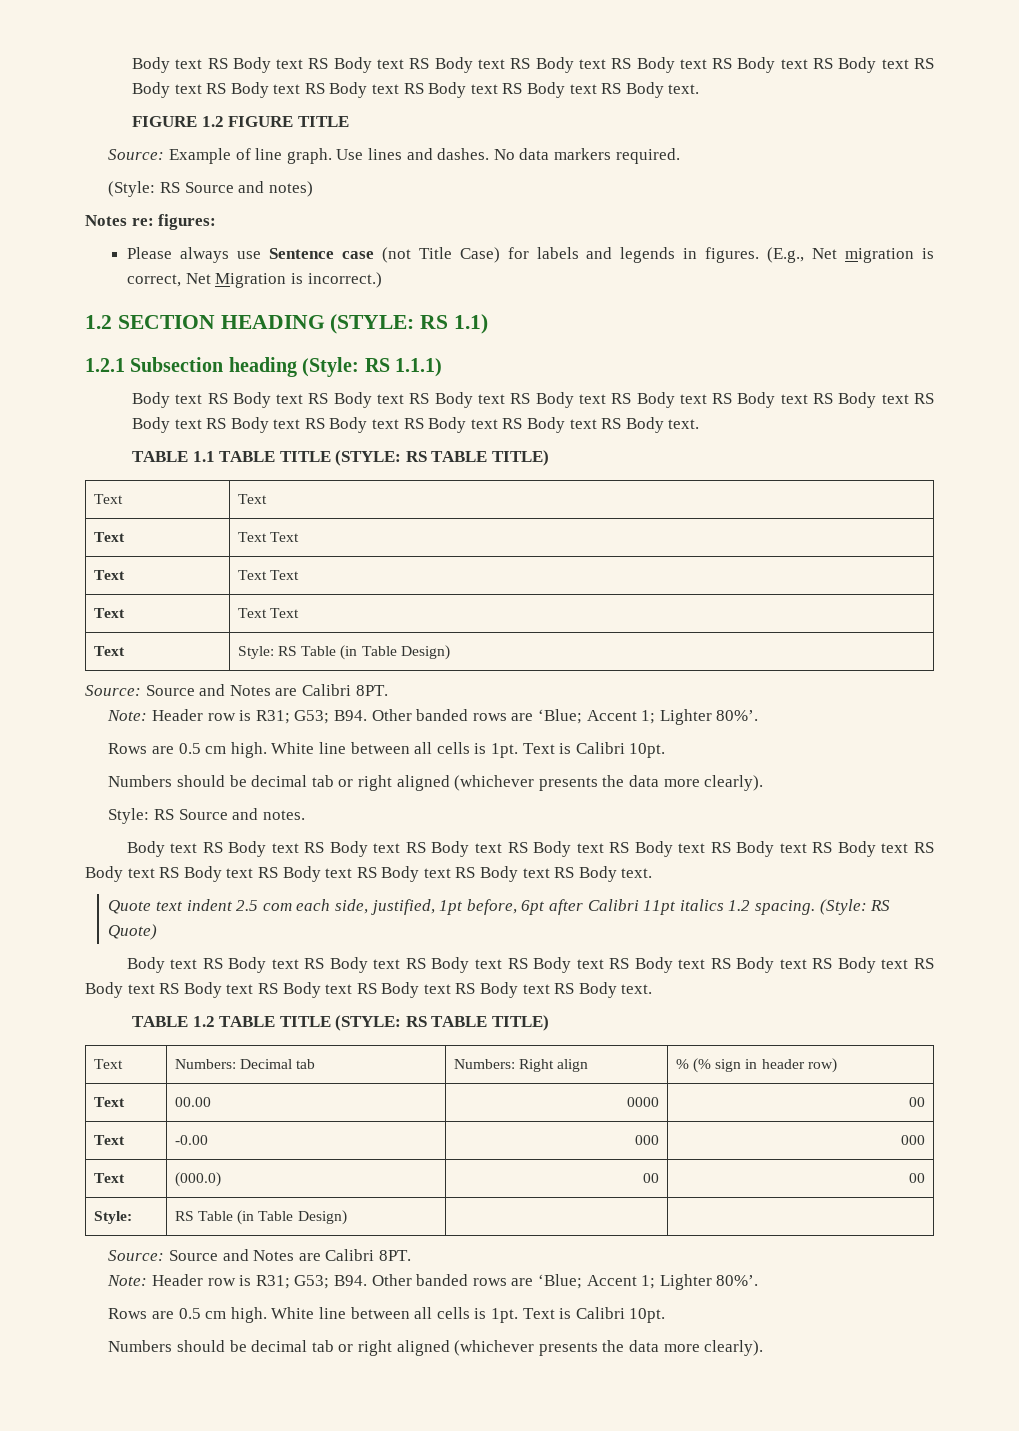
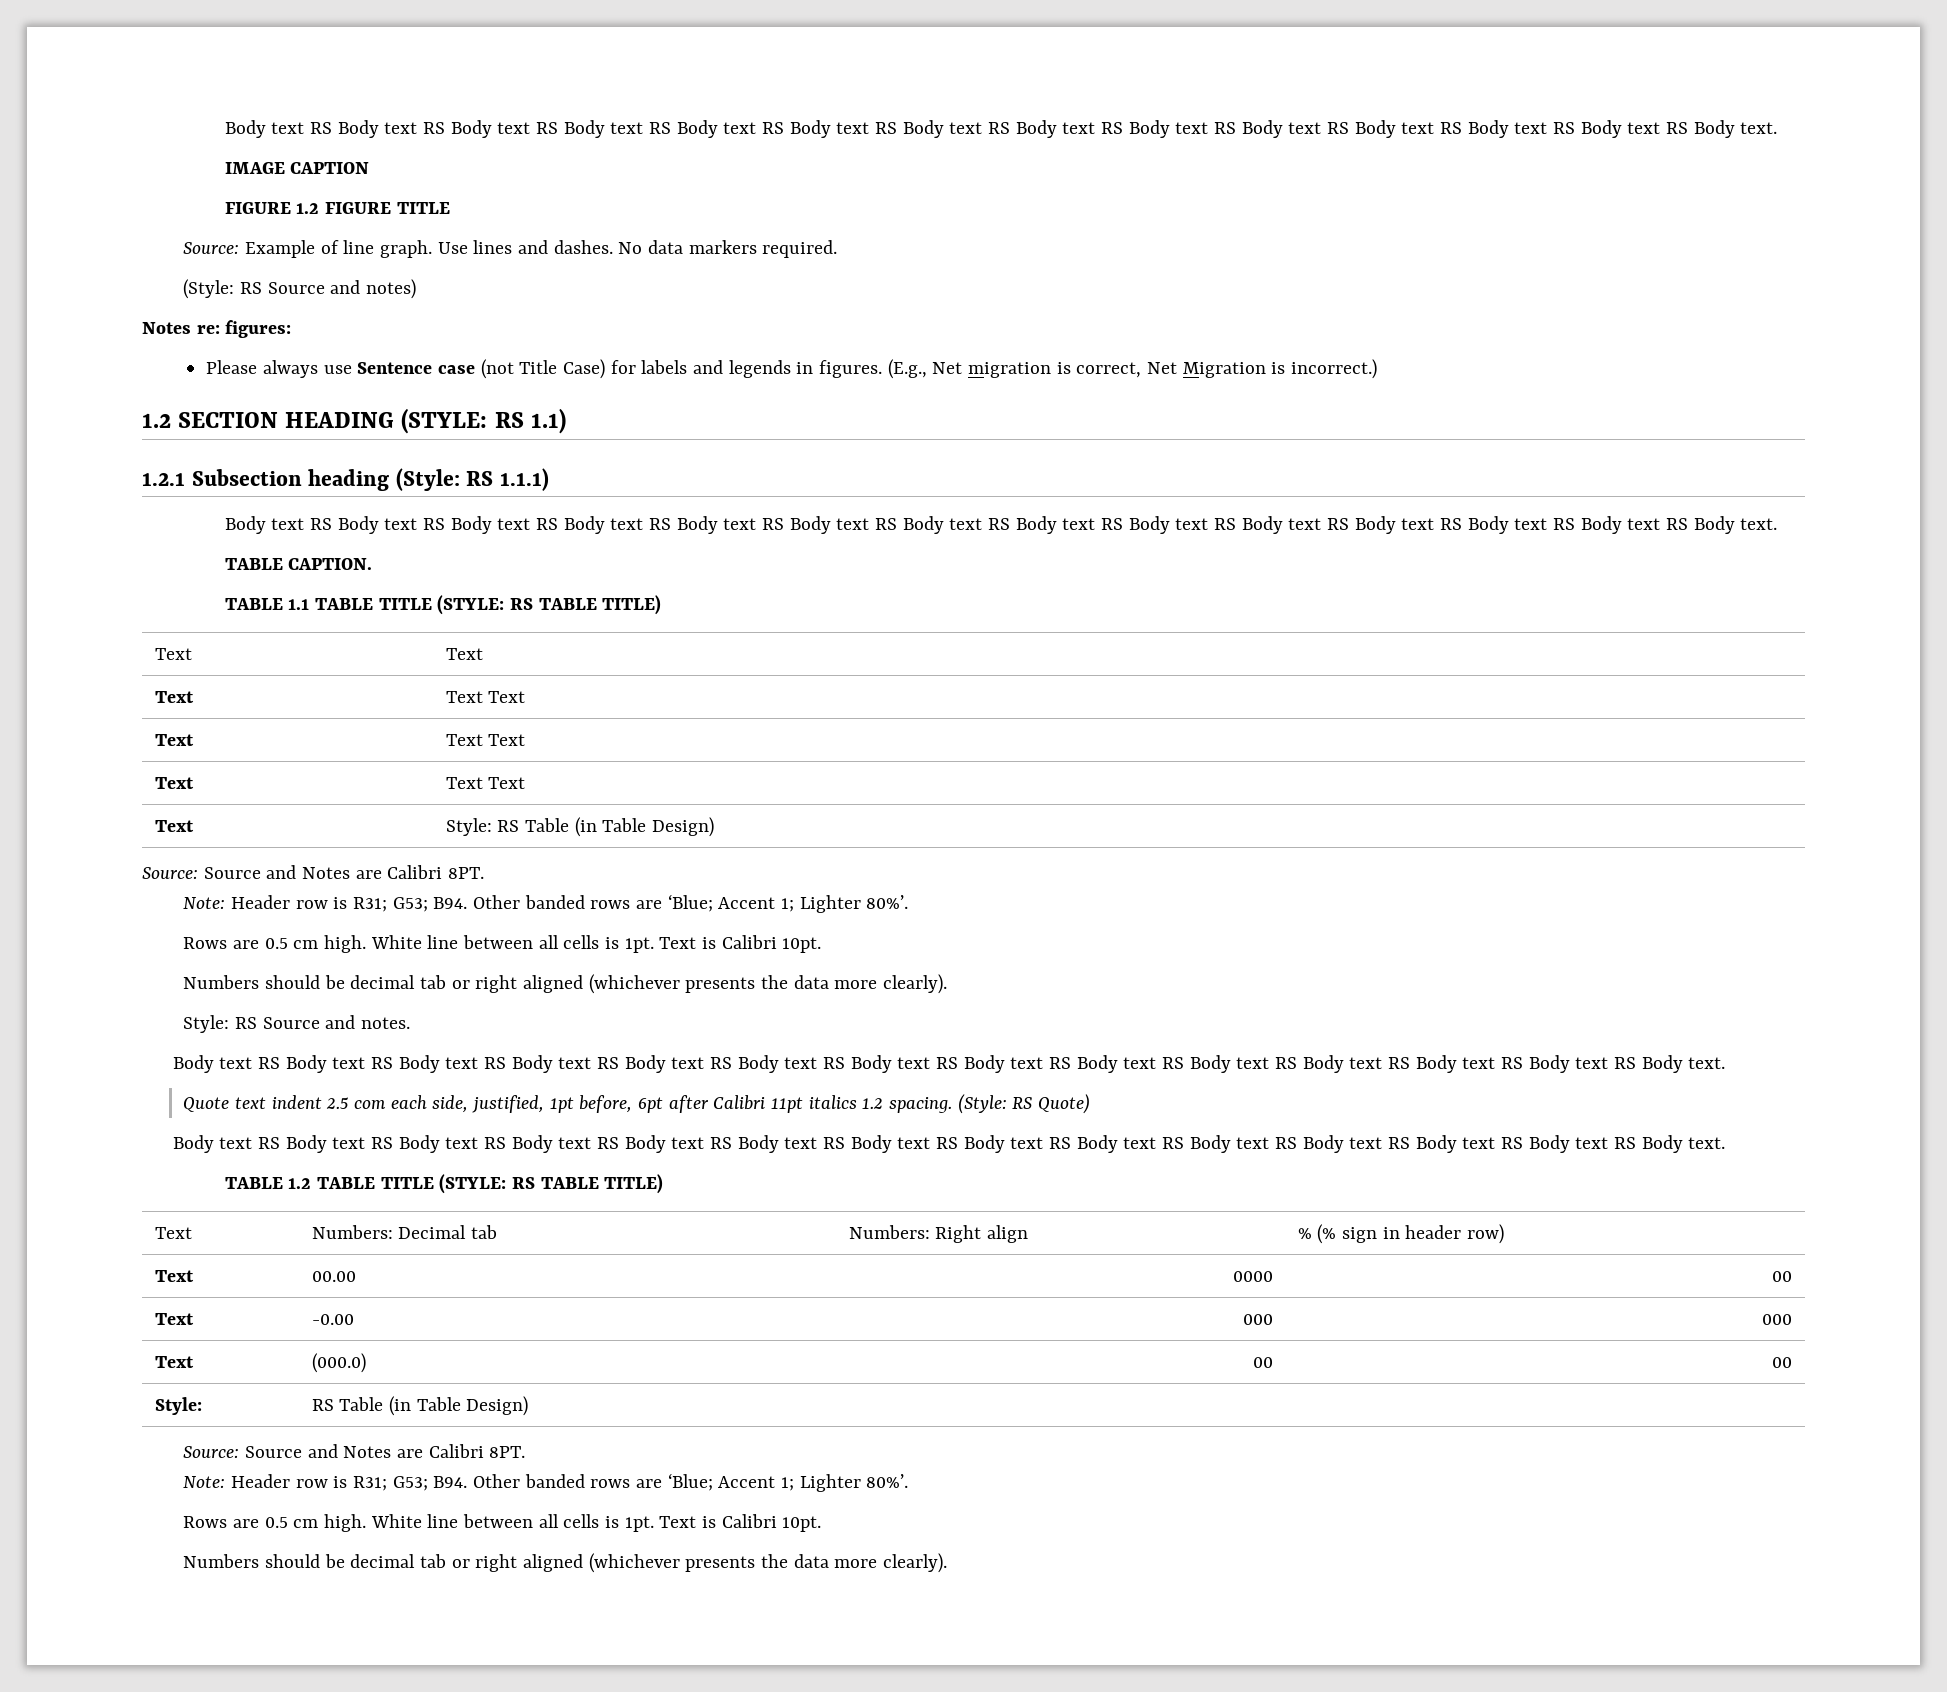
(700, 89) none -> [224,162,370,174] // IMAGE CAPTION
(700, 424) none -> [224,558,373,570] // TABLE CAPTION.

